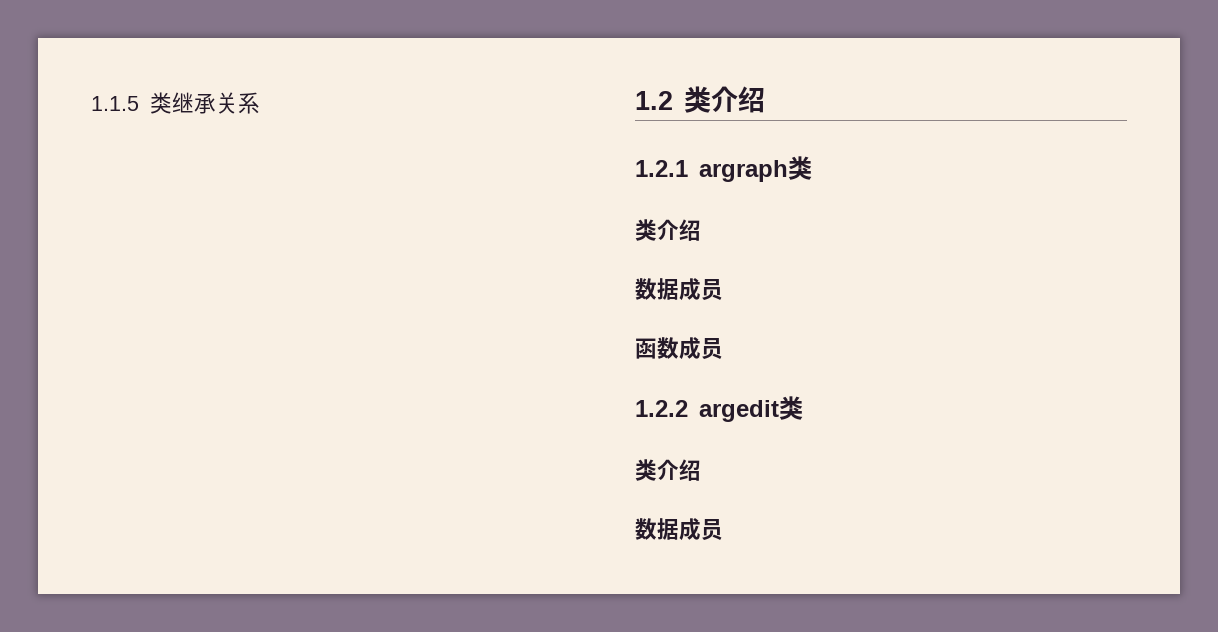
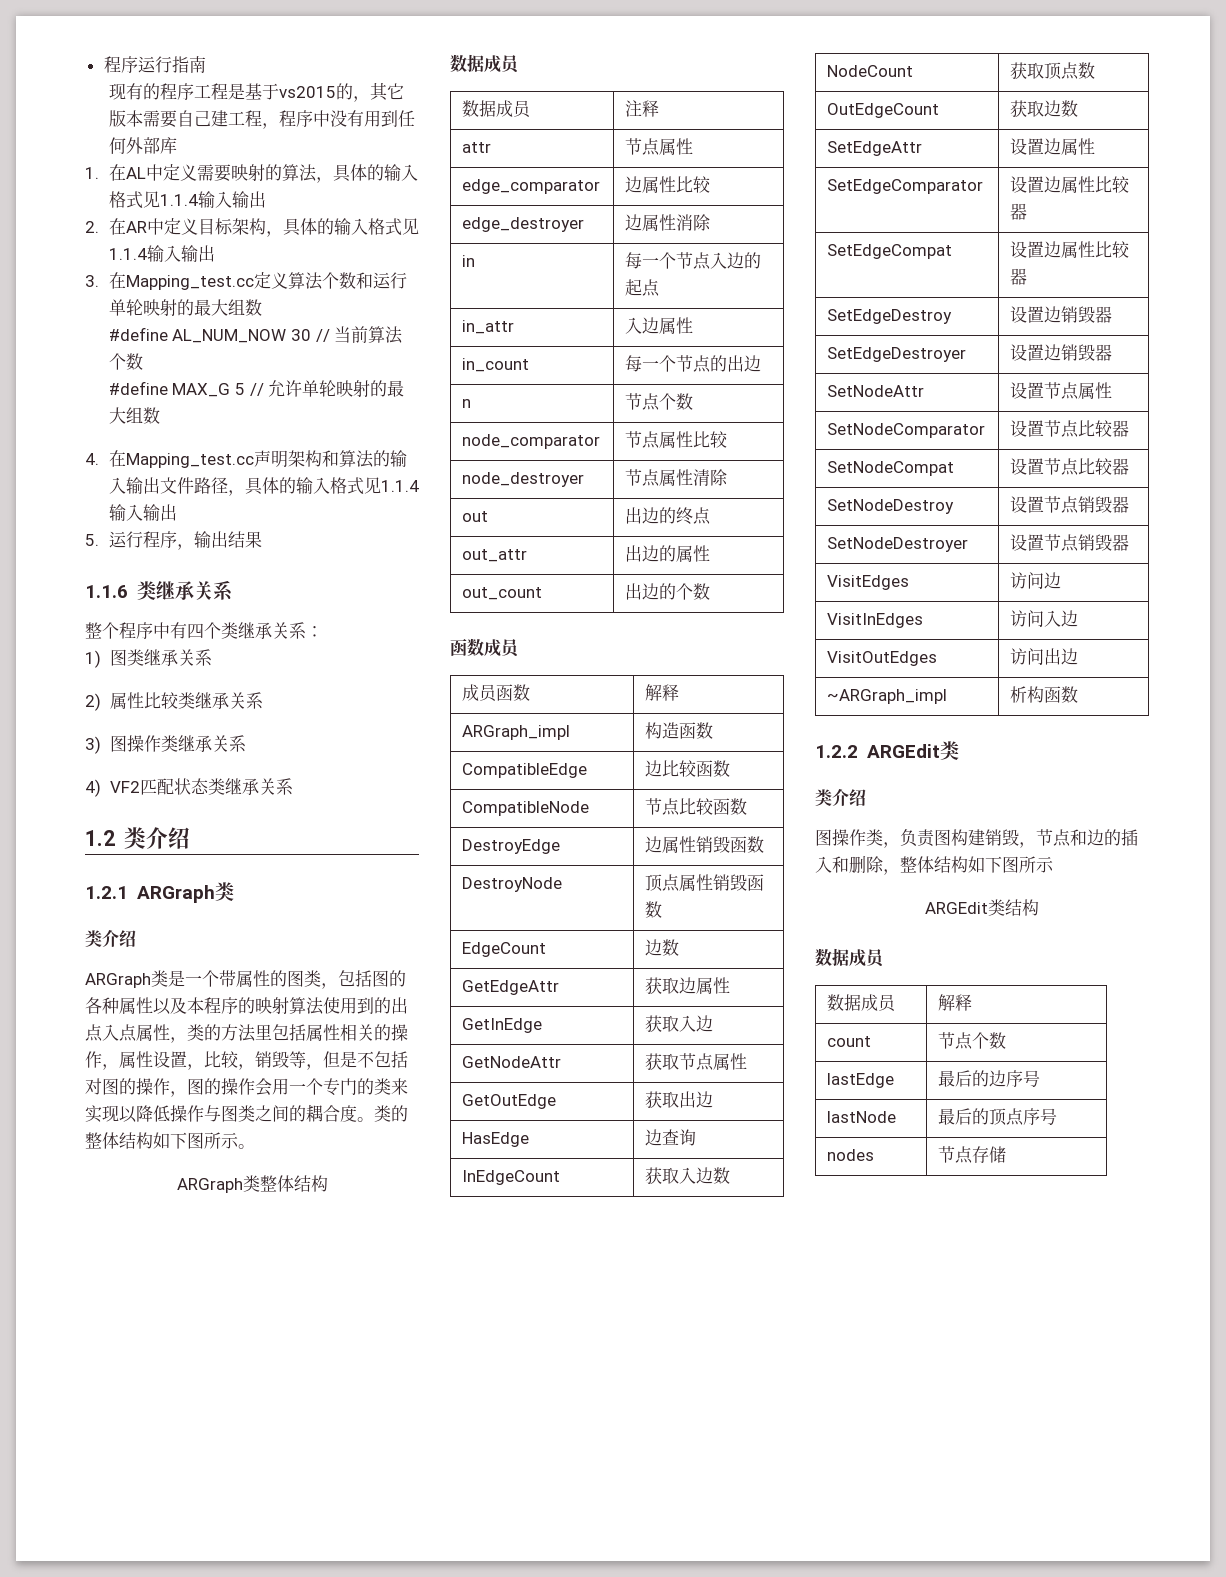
[91,96,139,111] 1.1.5 -> [103,56,206,73] [108,82,404,102] [108,110,415,129] [108,137,177,154] [85,164,418,183] [108,191,266,209] [85,218,419,237] [108,245,215,262] [85,272,407,290] [108,299,262,316] [108,326,404,344] [108,353,143,370] [108,380,405,397] [108,407,160,424] [85,450,407,468] [108,477,419,496] [108,504,177,521] [85,531,262,550] [85,580,233,601] [85,622,323,639] [85,649,212,668] [85,692,263,711] [85,735,246,754] [85,778,209,797] 程序运行指南 // 现有的程序工程是基于vs2015的，其它版本需要自己建工程，程序中没有用到任何外部库 // 1.在AL中定义需要映射的算法，具体的输入格式见1.1.4输入输出 // 2.在AR中定义目标架构，具体的输入格式见1.1.4输入输出 // 3.在Mapping_test.cc定义算法个数和运行单轮映射的最大组数 // #define AL_NUM_NOW 30 // 当前算法个数 // #define MAX_G 5 // 允许单轮映射的最大组数 // 4.在Mapping_test.cc声明架构和算法的输入输出文件路径，具体的输入格式见1.1.4输入输出 // 5.运行程序，输出结果 // 1.1.6类继承关系 // 整个程序中有四个类继承关系： // 1)图类继承关系 // 2)属性比较类继承关系 // 3)图操作类继承关系 // 4) VF2匹配状态
[698,156,812,182] [635,219,701,241] [635,278,723,301] [635,337,723,360] argraph类 // 类介绍 // 数据成员 // 函数成员 -> [136,882,234,903] [85,930,136,947] [85,970,406,989] [85,997,408,1015] [85,1024,408,1043] [85,1051,408,1070] [85,1078,408,1097] [85,1104,408,1123] [85,1132,255,1149] [176,1175,328,1193] [450,54,521,74] [462,100,533,118] [625,100,660,117] [462,142,492,153] [625,138,694,156] [462,179,601,194] [625,176,712,193] [462,217,585,232] [625,214,712,231] [462,255,476,267] [625,252,762,270] [625,279,661,297] [462,320,515,334] [625,317,694,334] [462,358,530,372] [625,355,762,373] [462,399,472,408] [625,393,694,411] [462,434,601,449] [625,431,729,449] [462,472,585,487] [625,469,729,487] [462,511,489,522] [625,507,712,525] [462,549,528,562] [625,545,711,562] [462,587,543,600] [625,583,711,600] [450,638,521,658] [462,684,531,702] [645,684,680,701] [462,725,571,740] [645,722,714,739] [462,763,588,778] [645,760,731,777] [462,801,590,816] [645,798,748,816] [462,839,561,854] [645,836,765,853] [462,877,563,892] [645,874,765,892] [645,901,663,918] [462,942,547,957] [645,939,680,956] [462,980,560,995] [645,977,731,994] [462,1018,543,1033] [645,1015,714,1032] [462,1056,562,1068] [645,1053,748,1071] [462,1094,557,1109] [645,1091,714,1108] [462,1132,530,1147] [645,1129,697,1146] [462,1170,561,1185] [645,1167,731,1184] [827,65,914,77] [1010,62,1096,80] [827,103,940,118] [1010,100,1079,117] [827,141,923,156] [1010,138,1096,155] [827,179,984,194] [1010,176,1131,193] [1010,203,1028,220] [827,244,953,259] [1010,241,1131,258] [1010,268,1028,285] [827,309,953,324] [1010,306,1113,323] [827,347,967,362] [1010,344,1113,361] [827,385,925,397] [1010,382,1113,400] [827,423,986,438] [1010,420,1130,438] [827,461,955,476] [1010,458,1130,476] [827,499,955,514] [1010,496,1130,514] [827,537,969,552] [1010,534,1130,552] [827,575,910,590] [1010,572,1062,589] [827,613,924,628] [1010,610,1079,627] [827,651,938,666] [1010,648,1079,665] [827,689,948,704] [1010,686,1079,703] ARGraph类 // 类介绍 // ARGraph类是一个带属性的图类，包括图的各种属性以及本程序的映射算法使用到的出点入点属性，类的方法里包括属性相关的操作，属性设置，比较，销毁等，但是不包括对图的操作，图的操作会用一个专门的类来实现以降低操作与图类之间的耦合度。类的整体结构如下图所示。 // ARGraph类整体结构 // 数据成员 // 数据成员 | 注释 // attr | 节点属性 // edge_comparator | 边属性比较 // edge_destroyer | 边属性消除 // in | 每一个节点入边的起点 // in_attr | 入边属性 // in_count | 每一个节点的出边 // n | 节点个数 // node_comparator | 节点属性比较 // node_destroyer | 节点属性清除 // out | 出边的终点 // out_attr | 出边的属性 // out_count | 出边的个数 // 函数成员 // 成员函数 | 解释 // ARGraph_impl | 构造函数 // CompatibleEdge | 边比较函数 // CompatibleNode | 节点比较函数 // DestroyEdge | 边属性销毁函数 // DestroyNode | 顶点属性销毁函数 // EdgeCount | 边数 // GetEdgeAttr | 获取边属性 // GetInEdge | 获取入边 // GetNodeAttr | 获取节点属性 // GetOutEdge | 获取出边 // HasEdge | 边查询 // InEdgeCount | 获取入边数 // NodeCount | 获取顶点数 // OutEdgeCount | 获取边数 // SetEdgeAttr | 设置边属性 // SetEdgeComparator | 设置边属性比较器 // SetEdgeCompat | 设置边属性比较器 // SetEdgeDestroy | 设置边销毁器 // SetEdgeDestroyer | 设置边销毁器 // SetNodeAttr | 设置节点属性 // SetNodeComparator | 设置节点比较器 // SetNodeCompat | 设置节点比较器 // SetNodeDestroy | 设置节点销毁器 // SetNodeDestroyer | 设置节点销毁器 // VisitEdges | 访问边 // VisitInEdges | 访问入边 // VisitOutEdges | 访问出边 // ~ARGraph_impl | 析构函数
[698,396,803,422] [635,459,701,481] [635,518,723,541] argedit类 // 类介绍 // 数据成员 -> [866,741,959,760] [815,789,866,806] [815,829,1138,848] [815,855,1054,875] [925,899,1039,916] [815,948,886,968] [827,994,898,1012] [938,994,973,1011] [827,1036,872,1047] [938,1032,1007,1050] [827,1073,895,1088] [938,1070,1041,1087] [827,1111,897,1123] [938,1108,1058,1126] [827,1149,875,1161] [938,1146,1007,1164] ARGEdit类 // 类介绍 // 图操作类，负责图构建销毁，节点和边的插入和删除，整体结构如下图所示 // ARGEdit类结构 // 数据成员 // 数据成员 | 解释 // count | 节点个数 // lastEdge | 最后的边序号 // lastNode | 最后的顶点序号 // nodes | 节点存储

